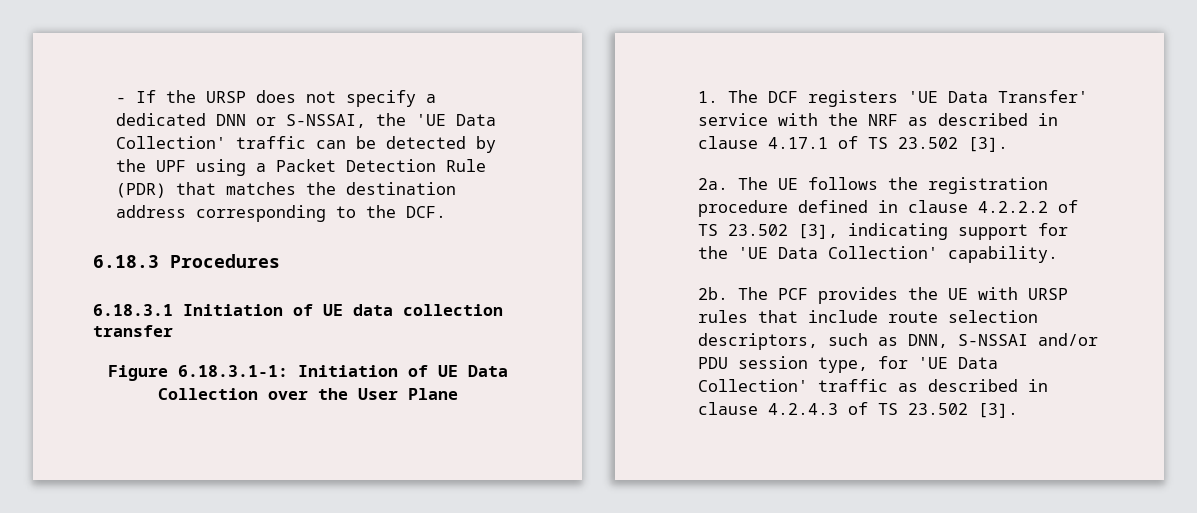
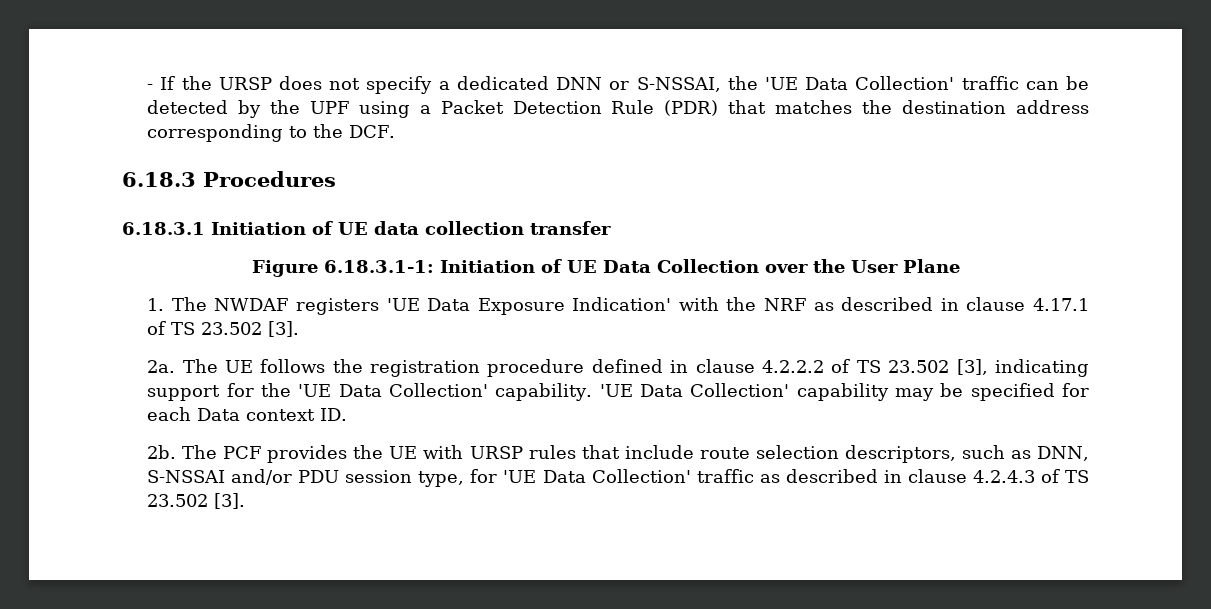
[767,91,798,103] DCF -> [214,298,289,311] NWDAF
[997,90,1088,103] [697,113,768,126] Transfer' service -> [477,297,672,315] Exposure Indication'
(1058, 254) none -> [599,383,1089,401] [147,407,348,421] 'UE Data Collection' capability may be specified for each Data context ID.

